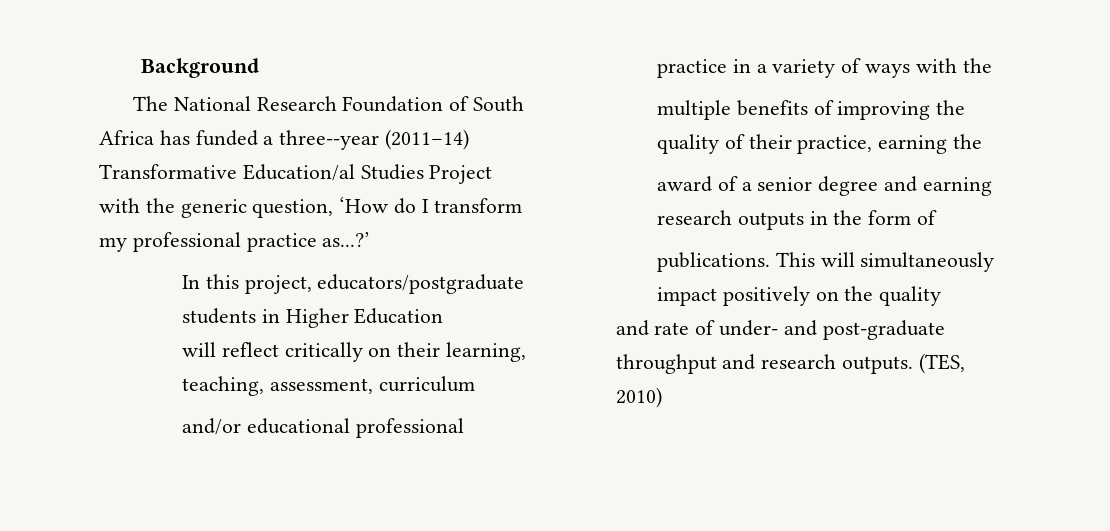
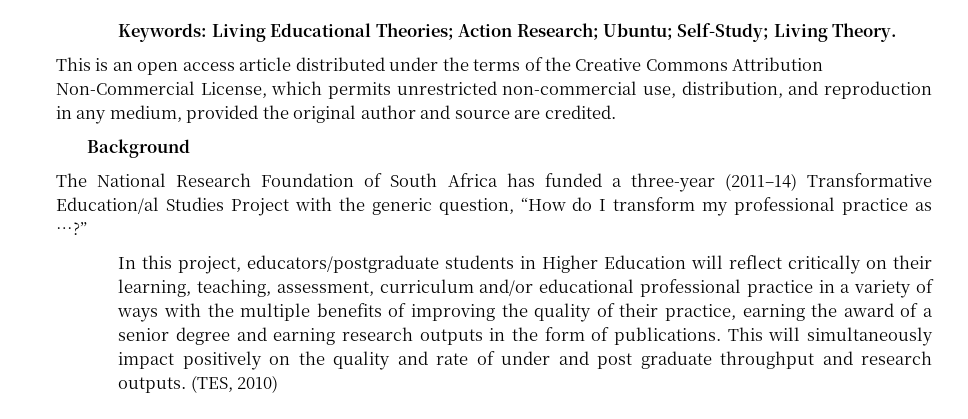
(140, 68) none -> [118,23,898,42] [56,57,824,75] [56,81,932,99] [56,105,616,124] Keywords: Living Educational Theories; Action Research; Ubuntu; Self-Study; Living Theory. // This is an open access article distributed under the terms of the Creative Commons Attribution Non-Commercial License, which permits unrestricted non-commercial use, distribution, and reproduction in any medium, provided the original author and source are credited. //
[279,130,380,150] three-‐year -> [630,173,715,192] three-year
[339,197,389,213] ‘How -> [520,197,566,211] “How
[322,232,371,247] as...?’ -> [915,202,933,211] [56,222,87,235] as …?”
(444, 316) // -> (687, 262) none
(475, 384) // -> (474, 286) none
(992, 65) // -> (234, 310) none
(983, 141) // -> (838, 310) none
(938, 217) // -> (610, 334) none
(942, 296) // -> (391, 360) none
[718,320,945,340] under- and post-graduate -> [501,351,712,369] under and post graduate

